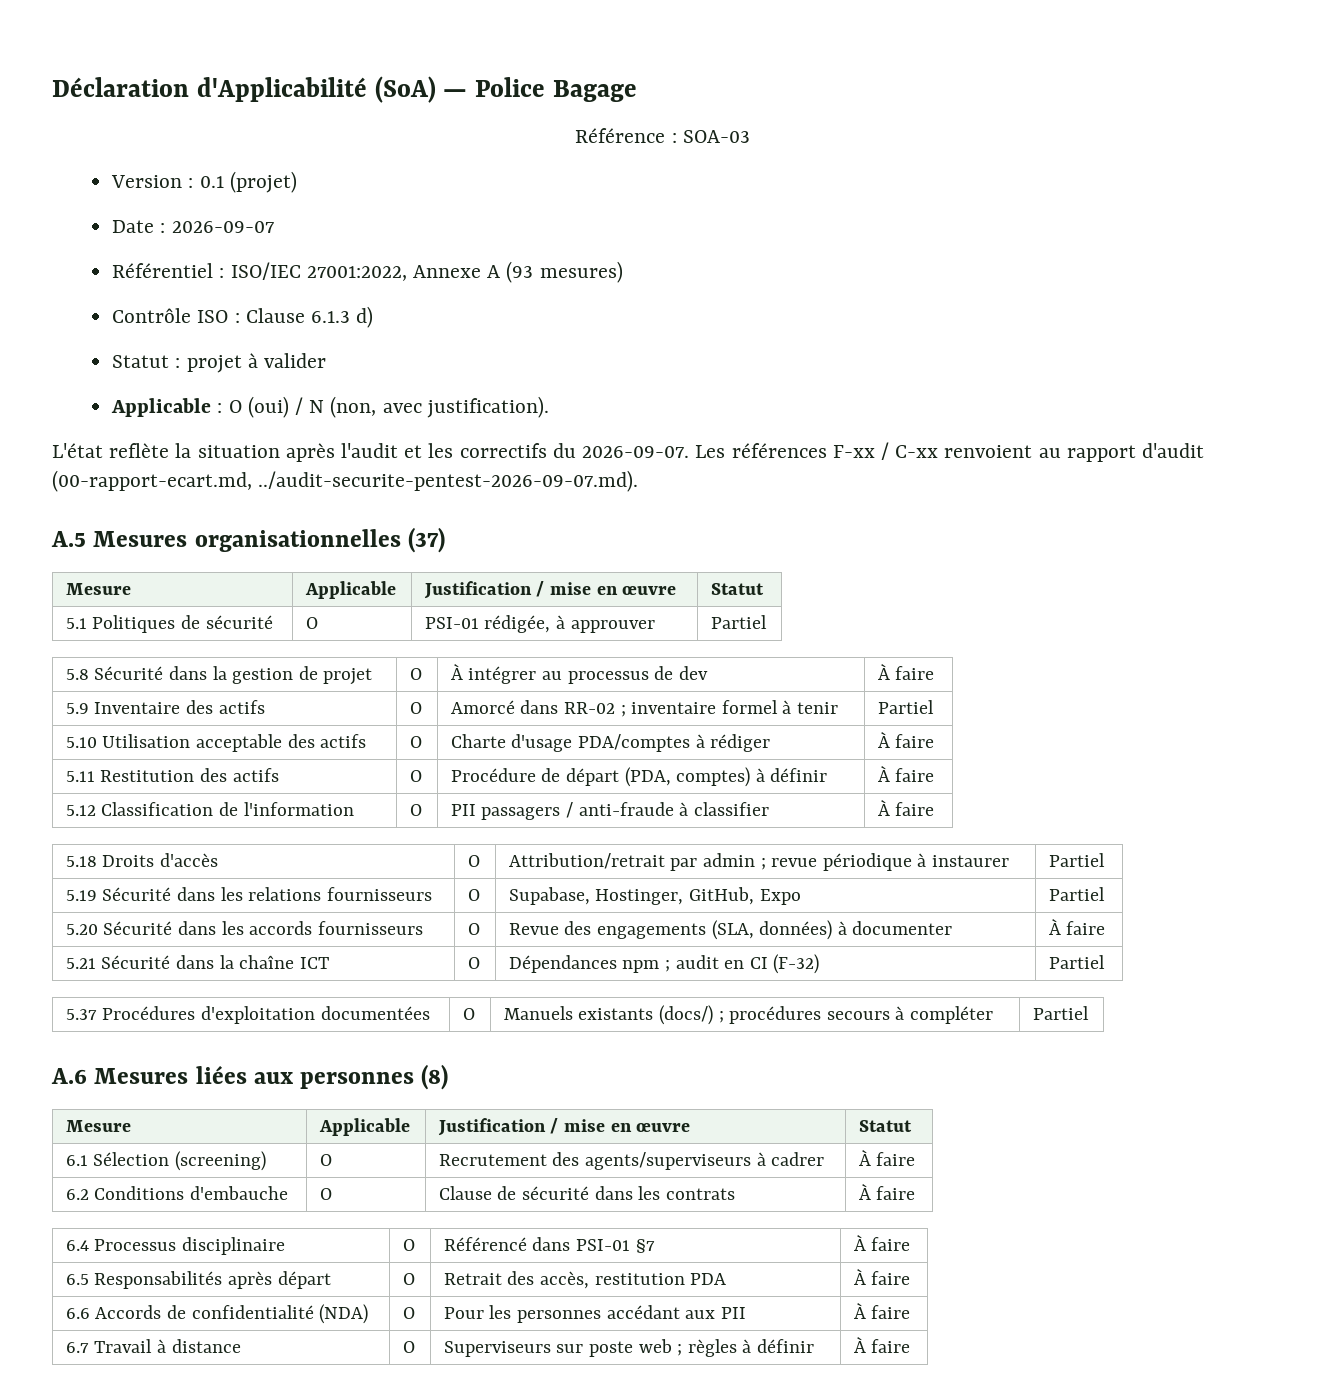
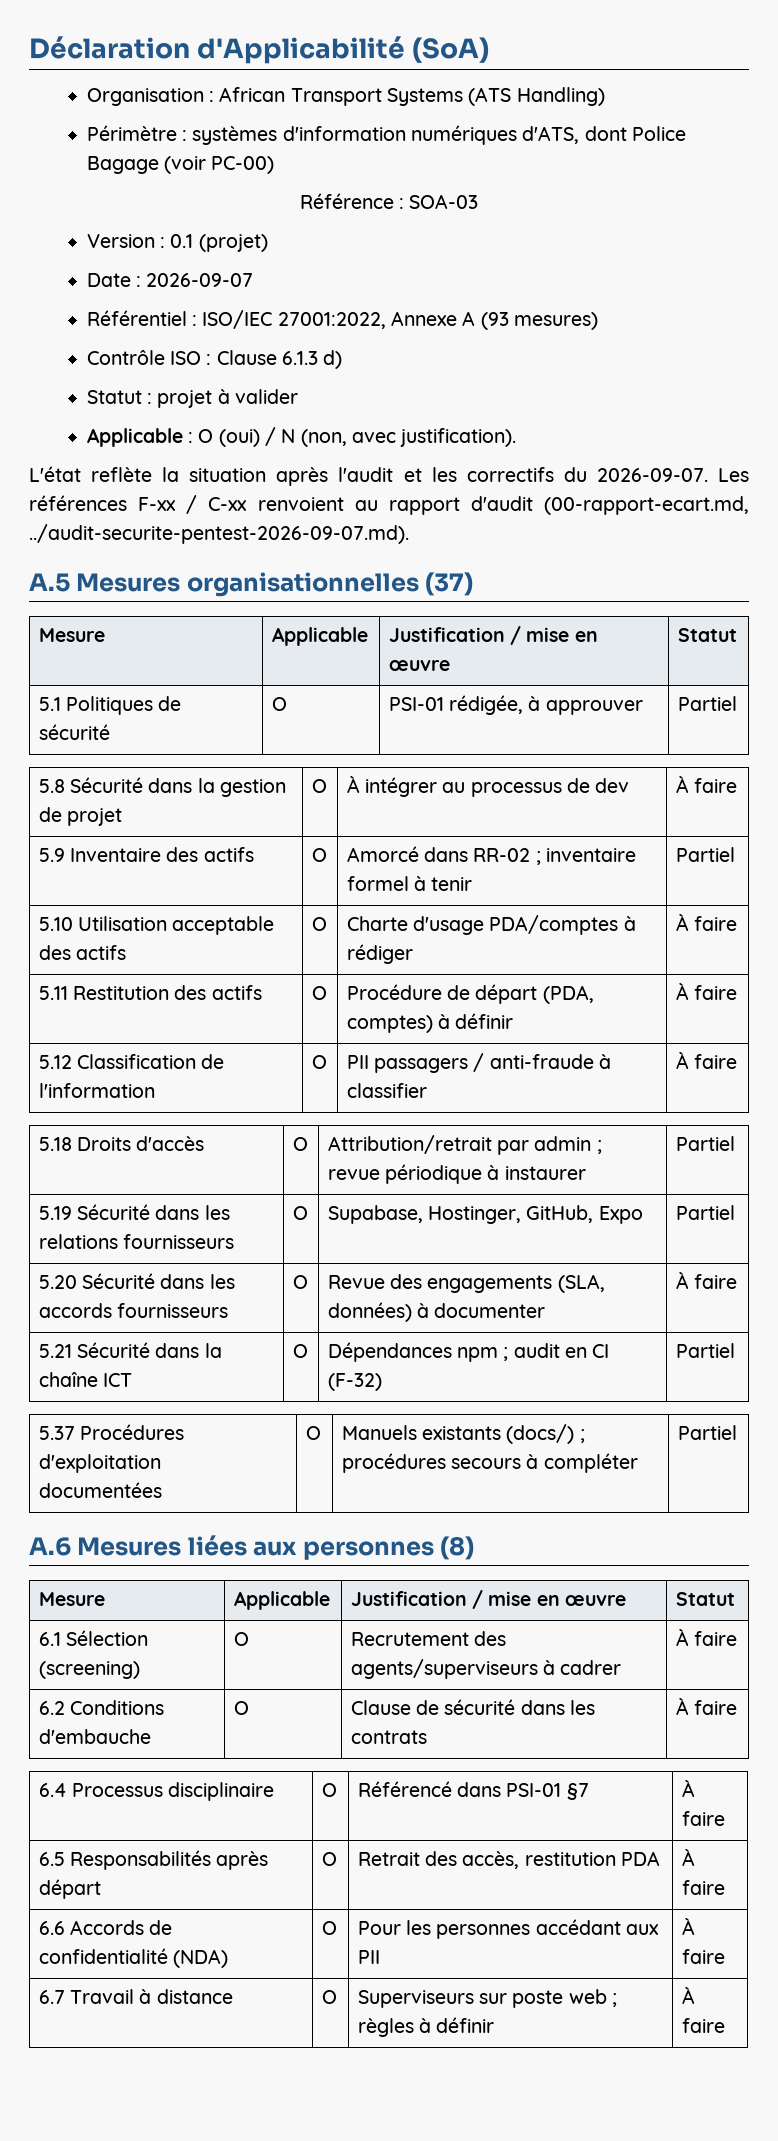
[443,89,468,97] — -> [86,87,605,106] [86,125,627,145] // Organisation : African Transport Systems (ATS Handling) // Périmètre : systèmes d'information numériques d'ATS, dont
(638, 91) none -> [164,156,275,174] (voir PC-00)

